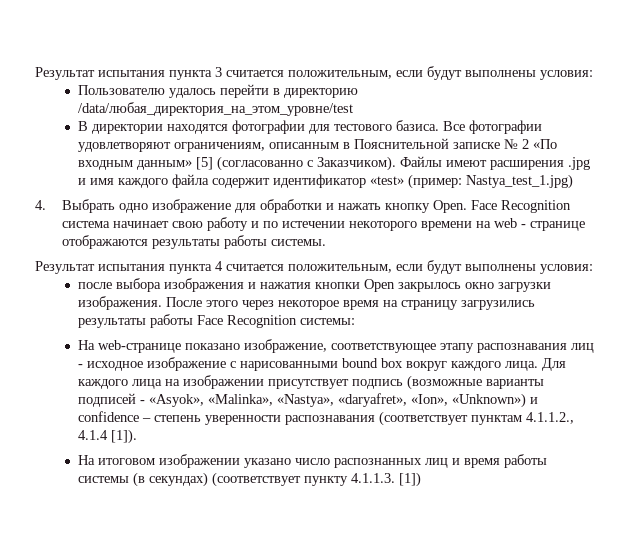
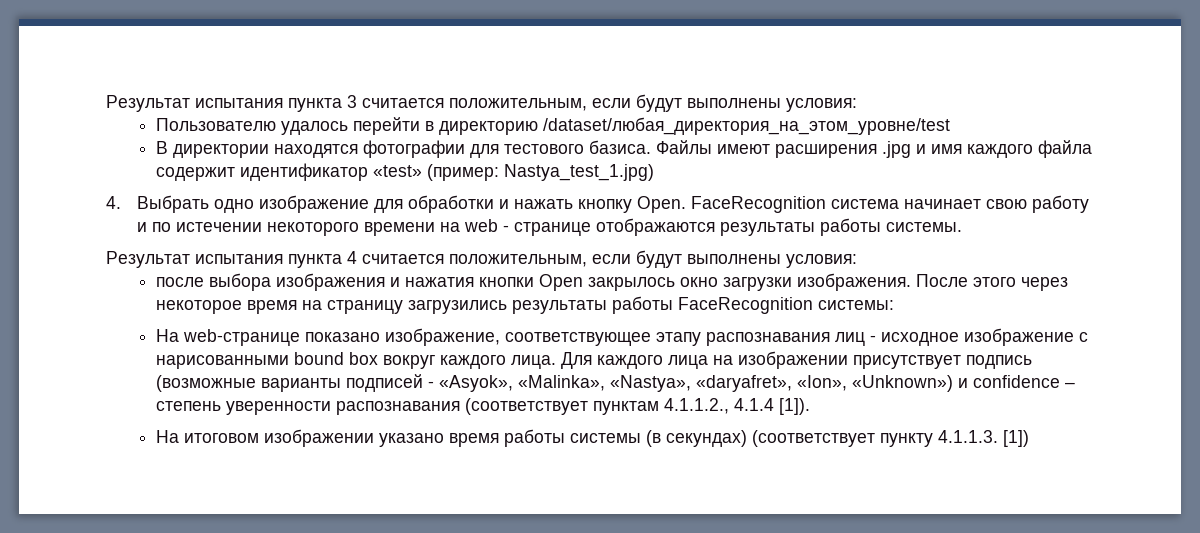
[77,102,353,116] /data/любая_директория_на_этом_уровне/test -> [542,117,950,135] /dataset/любая_директория_на_этом_уровне/test
[442,120,542,134] [77,138,557,152] [77,156,396,171] Все фотографии удовлетворяют ограничениям, описанным в Пояснительной записке № 2 «По входным данным» [5] (согласованно с Заказчиком). -> (651, 147) none
[470,200,571,213] Face Recognition -> [690,196,826,213] FaceRecognition
[196,315,297,328] Face Recognition -> [677,297,813,314] FaceRecognition
[294,458,460,468] число распознанных лиц и -> (444, 440) none

